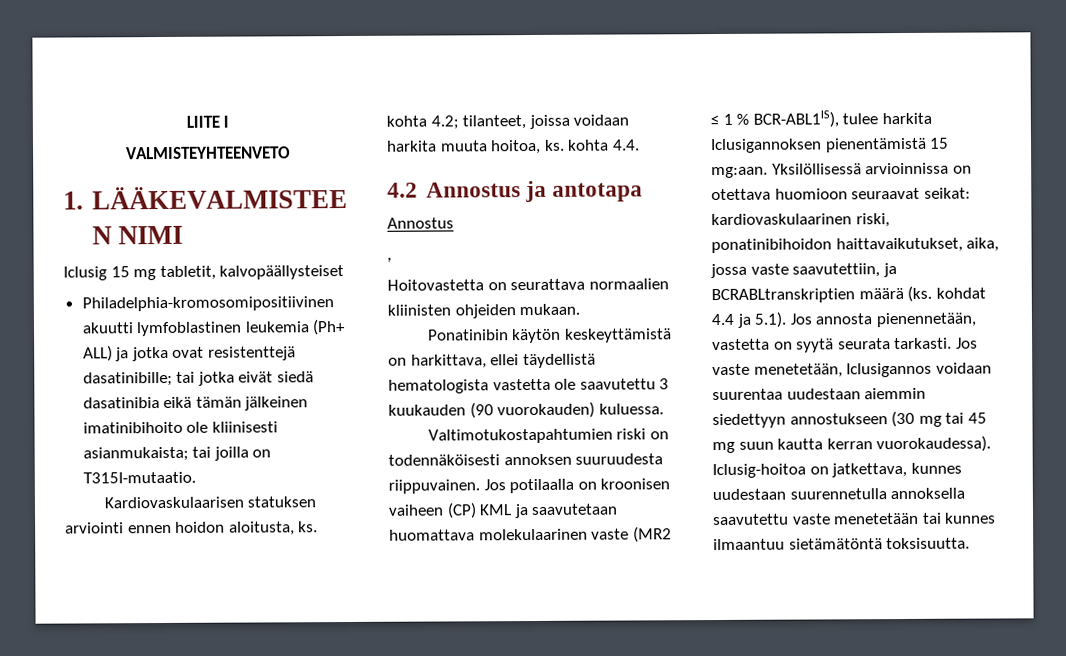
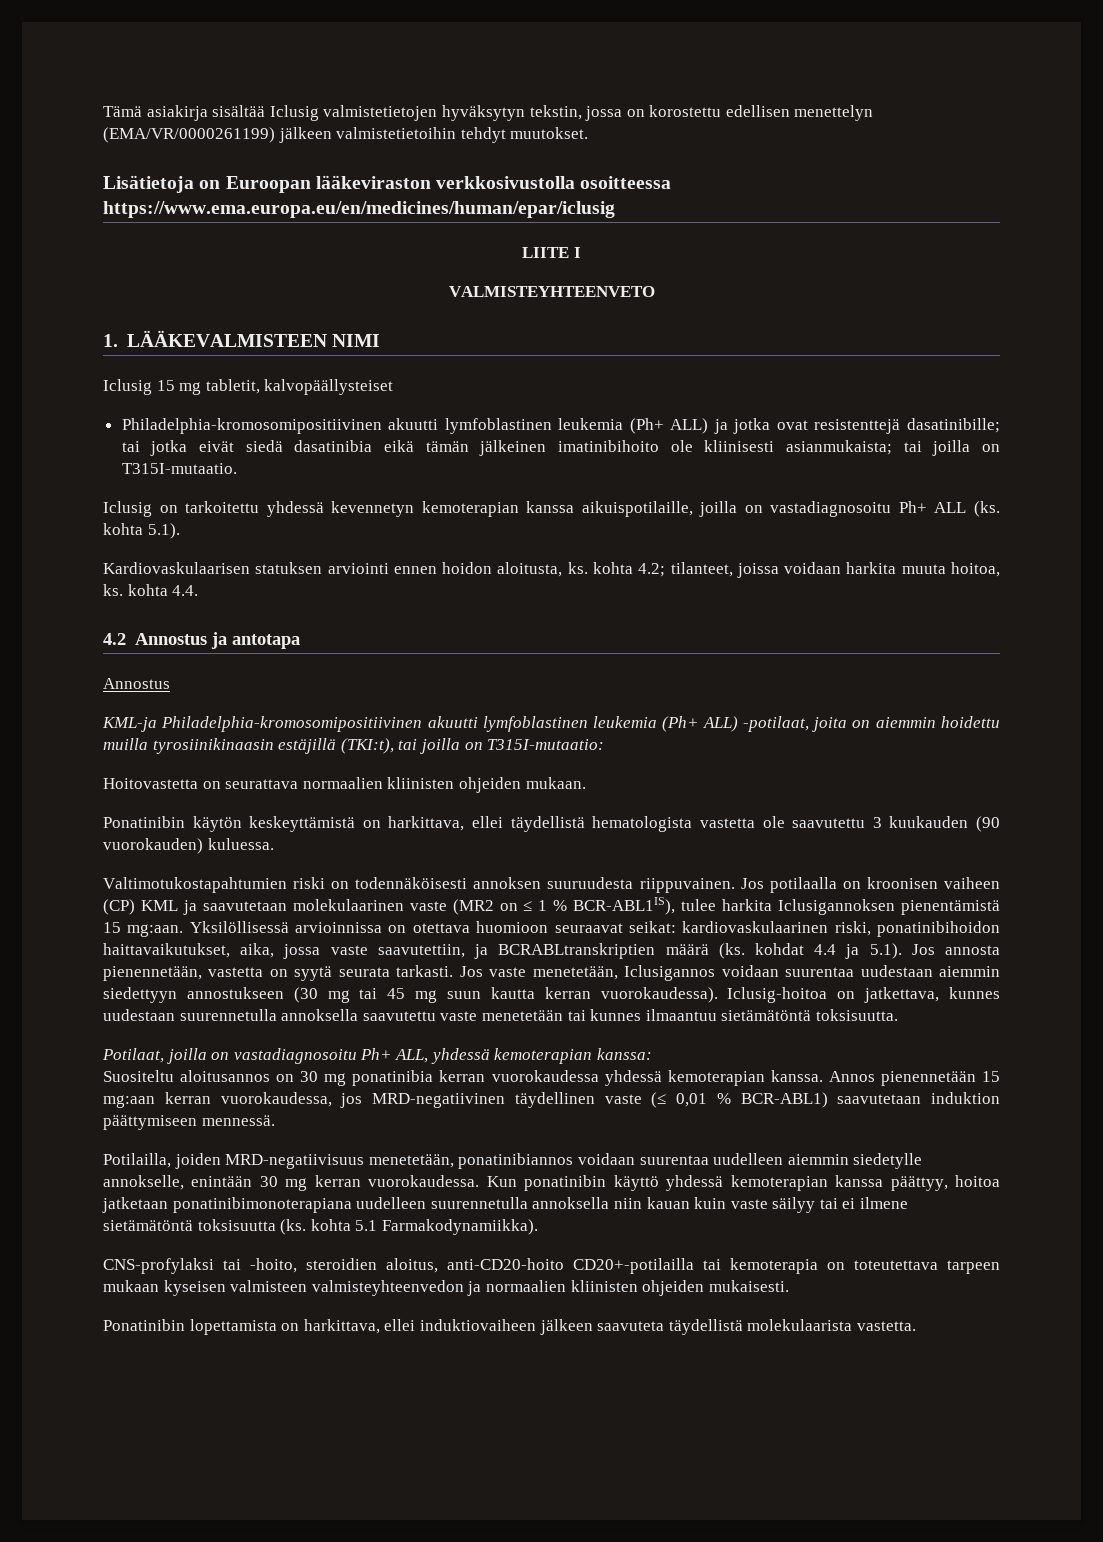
(185, 121) none -> [103,105,874,121] [103,127,589,143] [103,175,672,193] [103,201,615,218] Tämä asiakirja sisältää Iclusig valmistetietojen hyväksytyn tekstin, jossa on korostettu edellisen menettelyn (EMA/VR/0000261199) jälkeen valmistetietoihin tehdyt muutokset. // Lisätietoja on Euroopan lääkeviraston verkkosivustolla osoitteessa https://www.ema.europa.eu/en/medicines/human/epar/iclusig //
(196, 477) none -> [103,501,1000,517] [103,523,180,539] // Iclusig on tarkoitettu yhdessä kevennetyn kemoterapian kanssa aikuispotilaille, joilla on vastadiagnosoitu Ph+ ALL (ks. kohta 5.1).
[387,257,392,263] , -> [102,716,1000,732] [103,738,605,754] KML-ja Philadelphia-kromosomipositiivinen akuutti lymfoblastinen leukemia (Ph+ ALL) -potilaat, joita on aiemmin hoidettu muilla tyrosiinikinaasin estäjillä (TKI:t), tai joilla on T315I-mutaatio:
[389,529,475,541] huomattava -> (287, 906) none
(672, 534) none -> [499,903,518,911] on
(971, 543) none -> [102,1048,652,1064] [103,1070,1001,1086] [103,1092,1000,1108] [103,1115,275,1130] [103,1153,923,1169] [103,1175,1000,1191] [102,1197,909,1213] [103,1219,538,1235] [103,1258,1000,1274] [103,1280,789,1296] [103,1319,916,1335] // Potilaat, joilla on vastadiagnosoitu Ph+ ALL, yhdessä kemoterapian kanssa: // Suositeltu aloitusannos on 30 mg ponatinibia kerran vuorokaudessa yhdessä kemoterapian kanssa. Annos pienennetään 15 mg:aan kerran vuorokaudessa, jos MRD-negatiivinen täydellinen vaste (≤ 0,01 % BCR-ABL1) saavutetaan induktion päättymiseen mennessä. // Potilailla, joiden MRD-negatiivisuus menetetään, ponatinibiannos voidaan suurentaa uudelleen aiemmin siedetylle annokselle, enintään 30 mg kerran vuorokaudessa. Kun ponatinibin käyttö yhdessä kemoterapian kanssa päättyy, hoitoa jatketaan ponatinibimonoterapiana uudelleen suurennetulla annoksella niin kauan kuin vaste säilyy tai ei ilmene sietämätöntä toksisuutta (ks. kohta 5.1 Farmakodynamiikka). // CNS-profylaksi tai -hoito, steroidien aloitus, anti-CD20-hoito CD20+-potilailla tai kemoterapia on toteutettava tarpeen mukaan kyseisen valmisteen valmisteyhteenvedon ja normaalien kliinisten ohjeiden mukaisesti. // Ponatinibin lopettamista on harkittava, ellei induktiovaiheen jälkeen saavuteta täydellistä molekulaarista vastetta.

